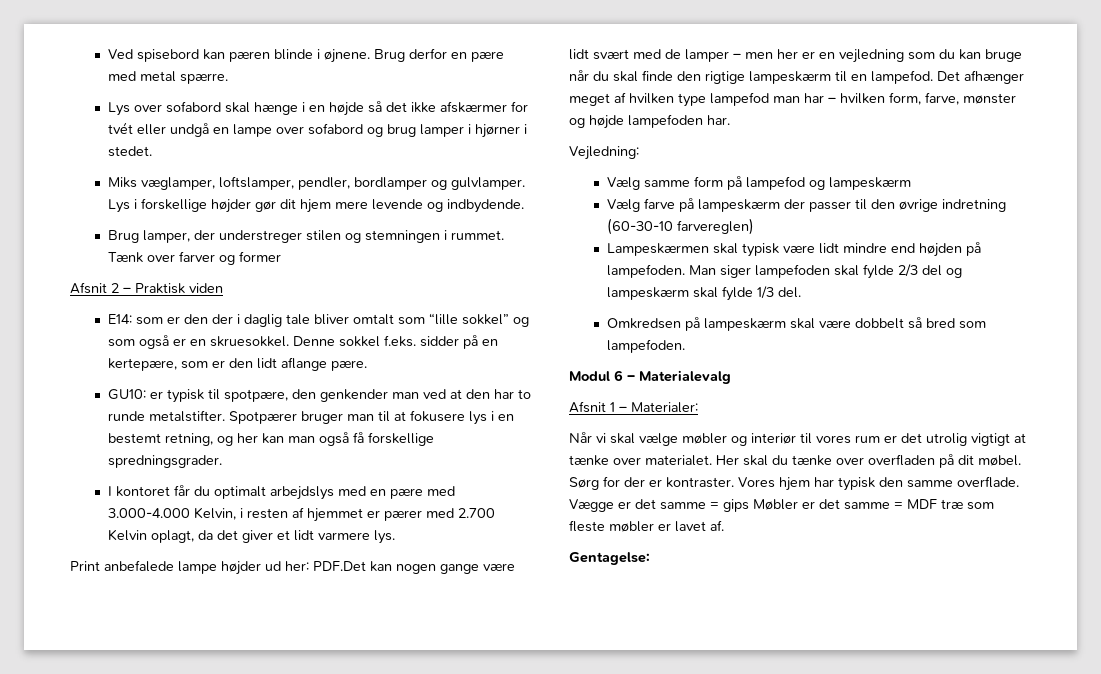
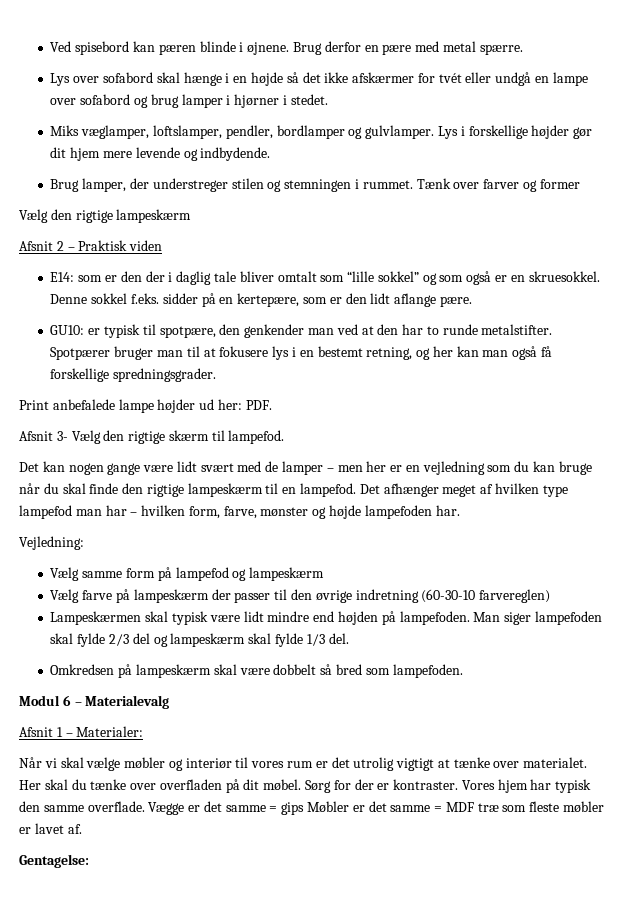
(281, 256) none -> [19,209,192,223] // Vælg den rigtige lampeskærm
[107,485,455,500] [107,507,495,522] [107,529,395,544] // I kontoret får du optimalt arbejdslys med en pære med 3.000-4.000 Kelvin, i resten af hjemmet er pærer med 2.700 Kelvin oplagt, da det giver et lidt varmere lys. -> (217, 375) none
[313,561,366,571] PDF.Det -> [245,400,272,410] [19,430,285,444] [19,462,39,472] PDF. // Afsnit 3- Vælg den rigtige skærm til lampefod. // Det

